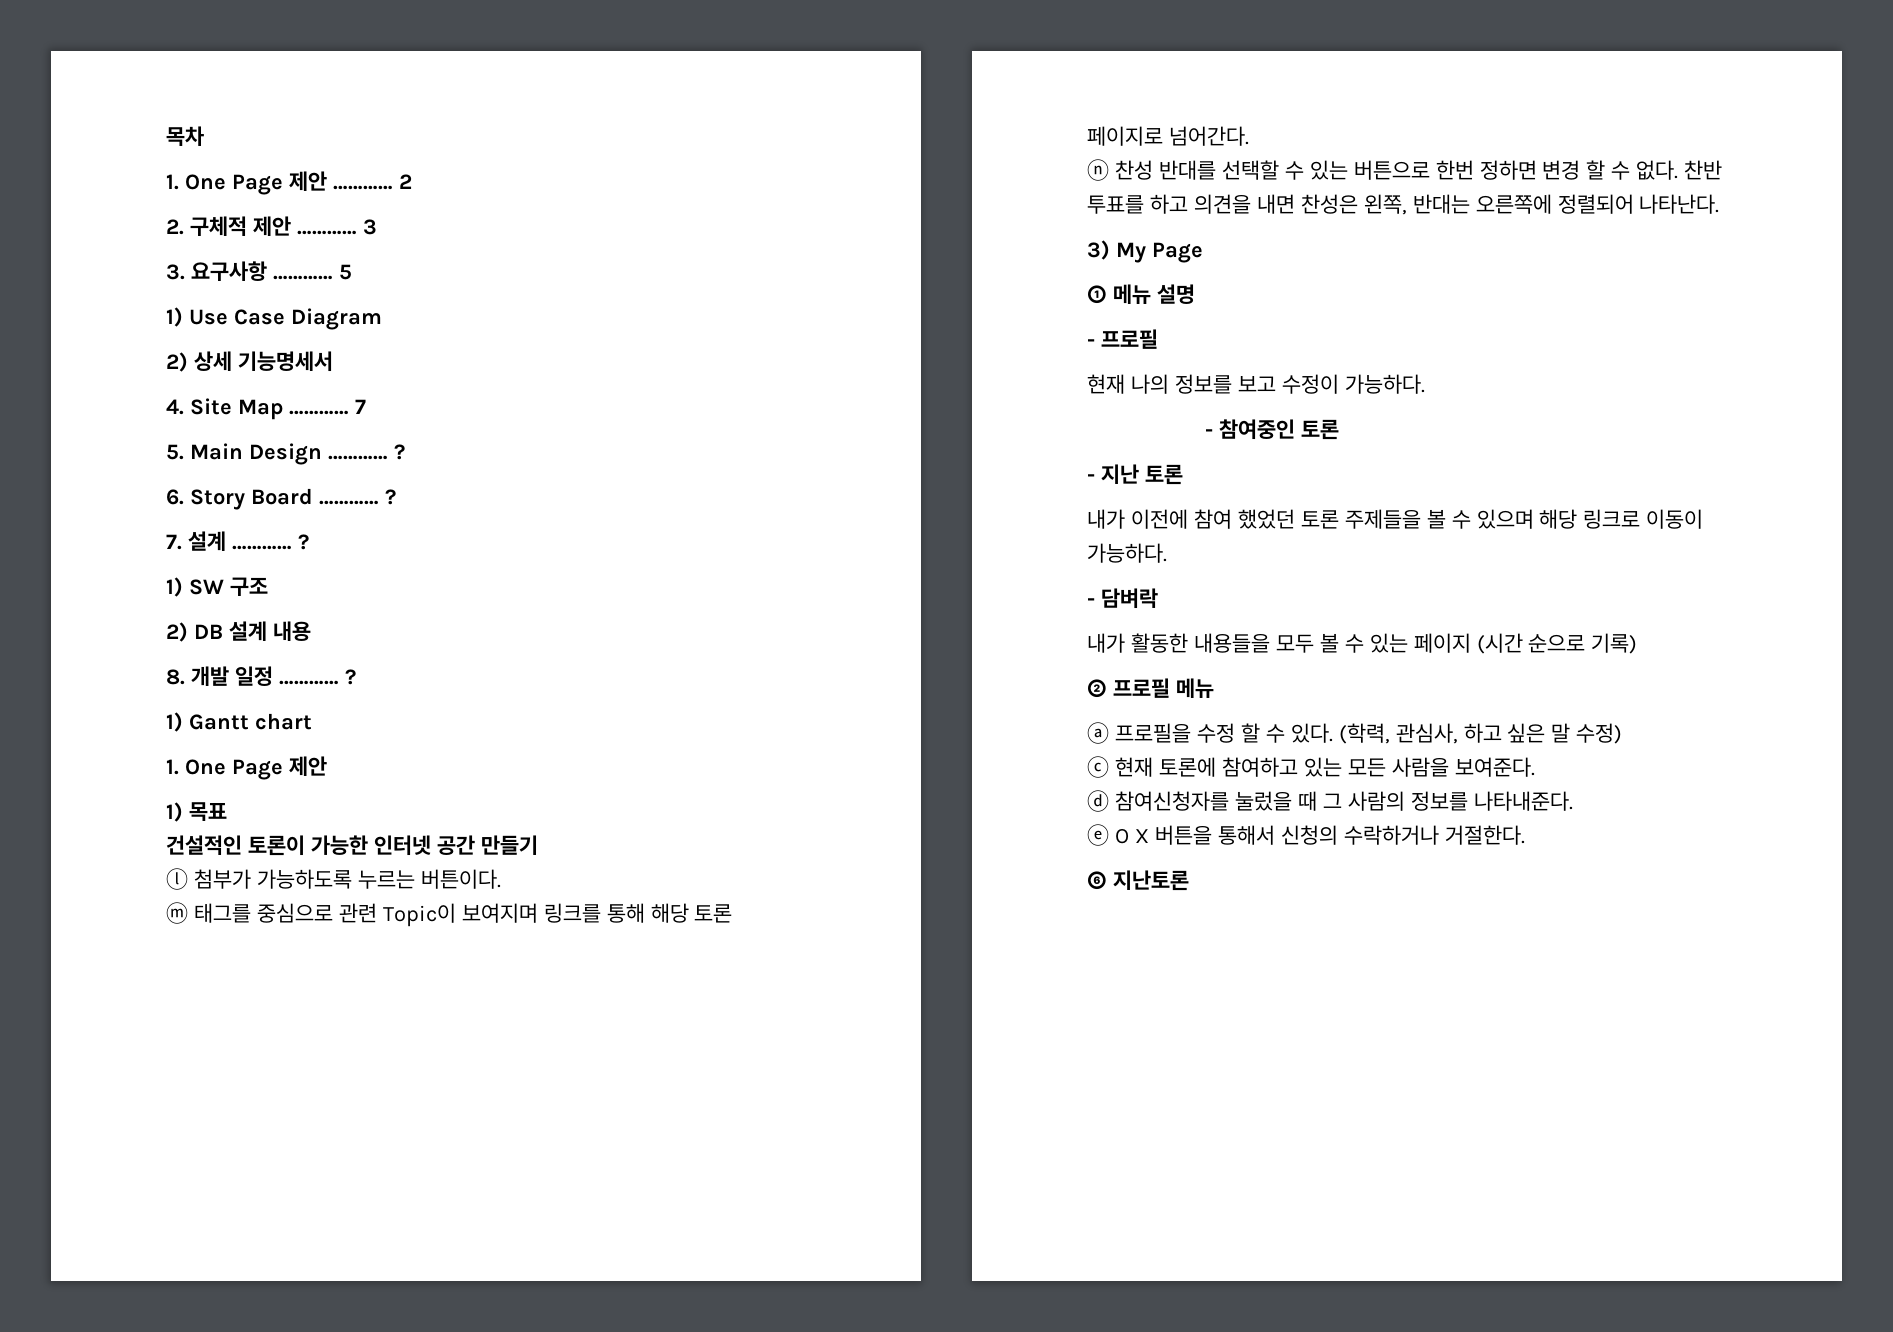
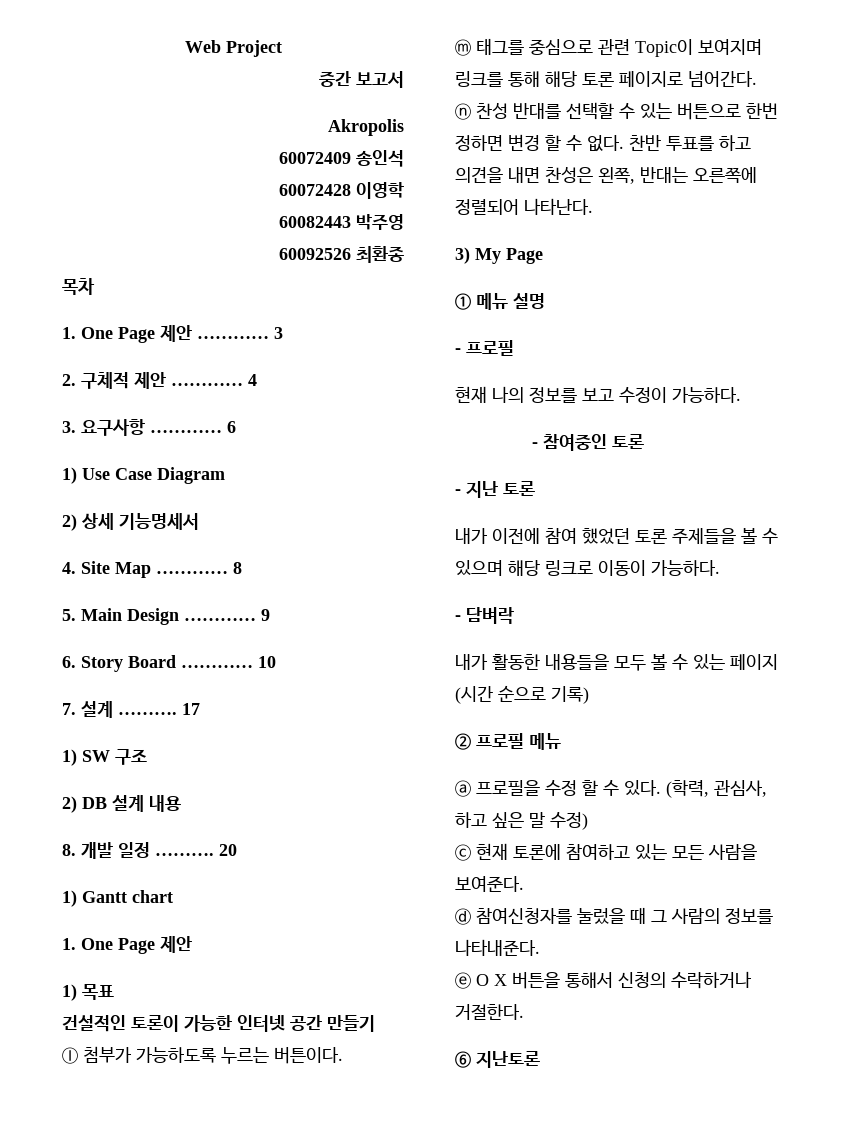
(166, 136) none -> [184,40,282,57] [319,71,404,88] [328,119,404,136] [279,150,404,167] [279,182,404,199] [279,214,404,230] [279,246,404,263] Web Project // 중간 보고서 // Akropolis // 60072409 송인석 // 60072428 이영학 // 60082443 박주영 // 60092526 최환종 //
[398,174,412,189] 2 -> [274,327,283,339] 3
[362,219,377,235] 3 -> [248,374,257,386] 4
[338,264,352,280] 5 -> [227,421,236,433] 6
[354,399,366,414] 7 -> [233,562,242,574] 8
[393,444,405,460] ? -> [261,609,270,621] 9
[384,489,396,505] ? -> [258,656,276,668] 10
[231,534,309,550] ………… ? -> [118,703,200,715] ………. 17
[278,669,356,685] ………… ? -> [155,844,237,856] ………. 20

